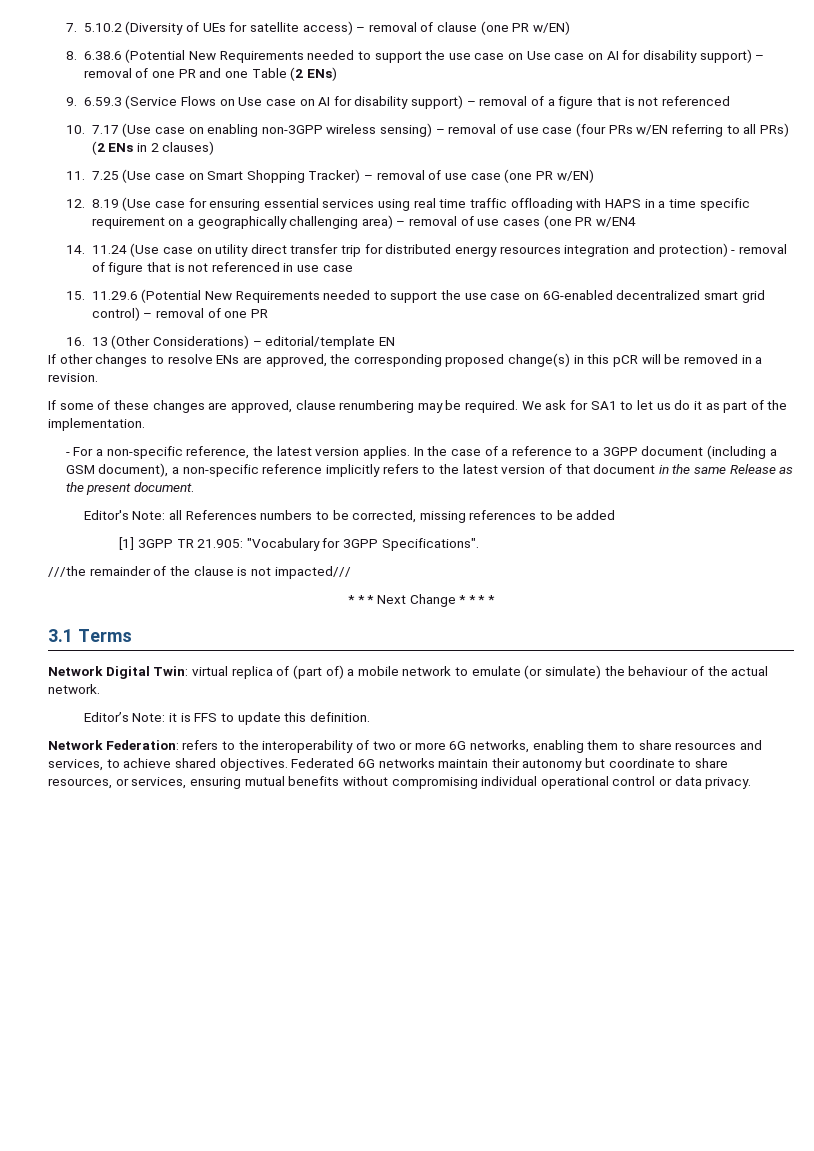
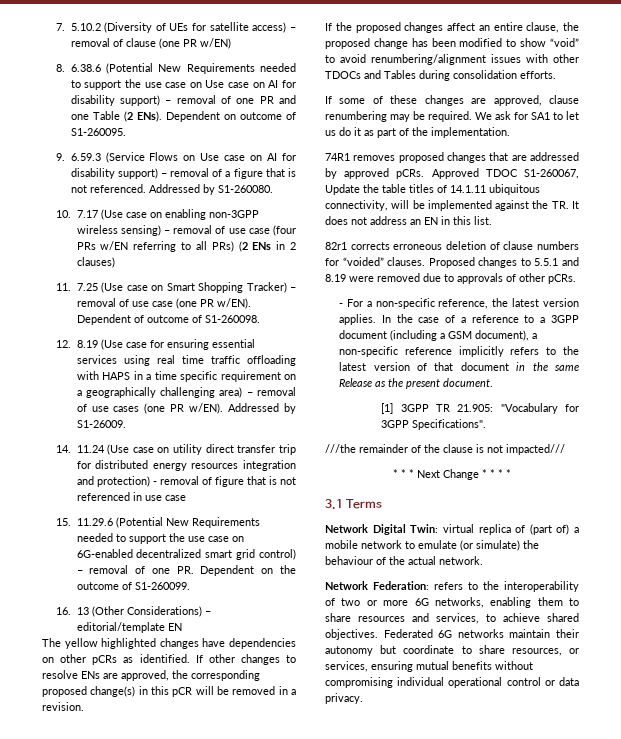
[306,67,337,81] ENs) -> [136,111,296,122] [70,128,126,136] ENs). Dependent on outcome of S1-260095.
[661,96,730,106] referenced -> [89,184,273,195] referenced. Addressed by S1-260080.
[556,169,594,183] w/EN) -> [216,298,251,309] [76,314,260,325] w/EN). Dependent of outcome of S1-260098.
[595,217,636,227] w/EN4 -> [189,403,296,414] [76,420,126,428] w/EN). Addressed by S1-26009.
[250,309,268,318] PR -> [176,565,296,576] [76,582,190,590] PR. Dependent on the outcome of S1-260099.
(395, 341) none -> [42,638,296,649] [42,654,190,665] The yellow highlighted changes have dependencies on other pCRs as identified.
(98, 377) none -> [325,22,579,33] [325,38,579,49] [325,54,579,65] [325,70,556,81] // If the proposed changes affect an entire clause, the proposed change has been modified to show “void” to avoid renumbering/alignment issues with other TDOCs and Tables during consolidation efforts.
(145, 424) none -> [325,152,579,163] [325,168,579,179] [325,184,540,195] [325,200,579,211] [325,216,492,225] [325,241,579,250] [325,257,579,268] [325,273,576,284] // 74R1 removes proposed changes that are addressed by approved pCRs. Approved TDOC S1-260067, Update the table titles of 14.1.11 ubiquitous connectivity, will be implemented against the TR. It does not address an EN in this list. // 82r1 corrects erroneous deletion of clause numbers for “voided” clauses. Proposed changes to 5.5.1 and 8.19 were removed due to approvals of other pCRs.
[83,510,616,523] // Editor's Note: all References numbers to be corrected, missing references to be added -> (494, 382) none
[83,712,370,725] // Editor’s Note: it is FFS to update this definition. -> (483, 560) none

